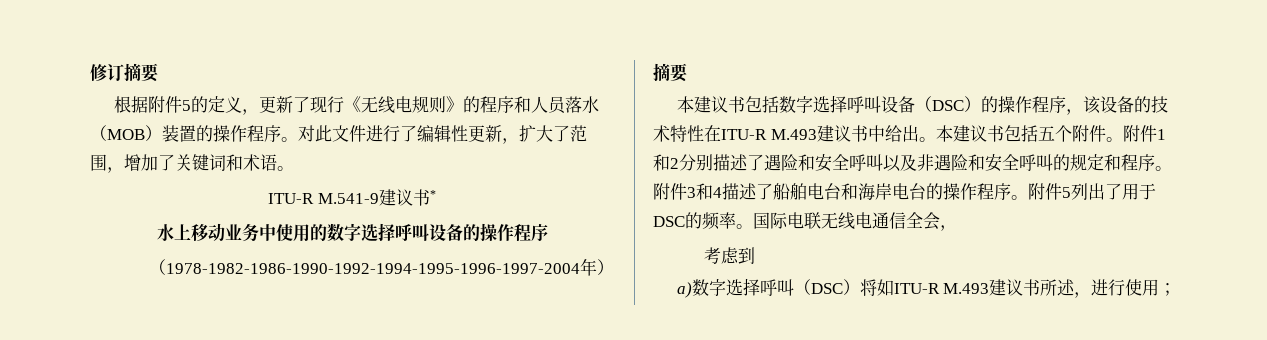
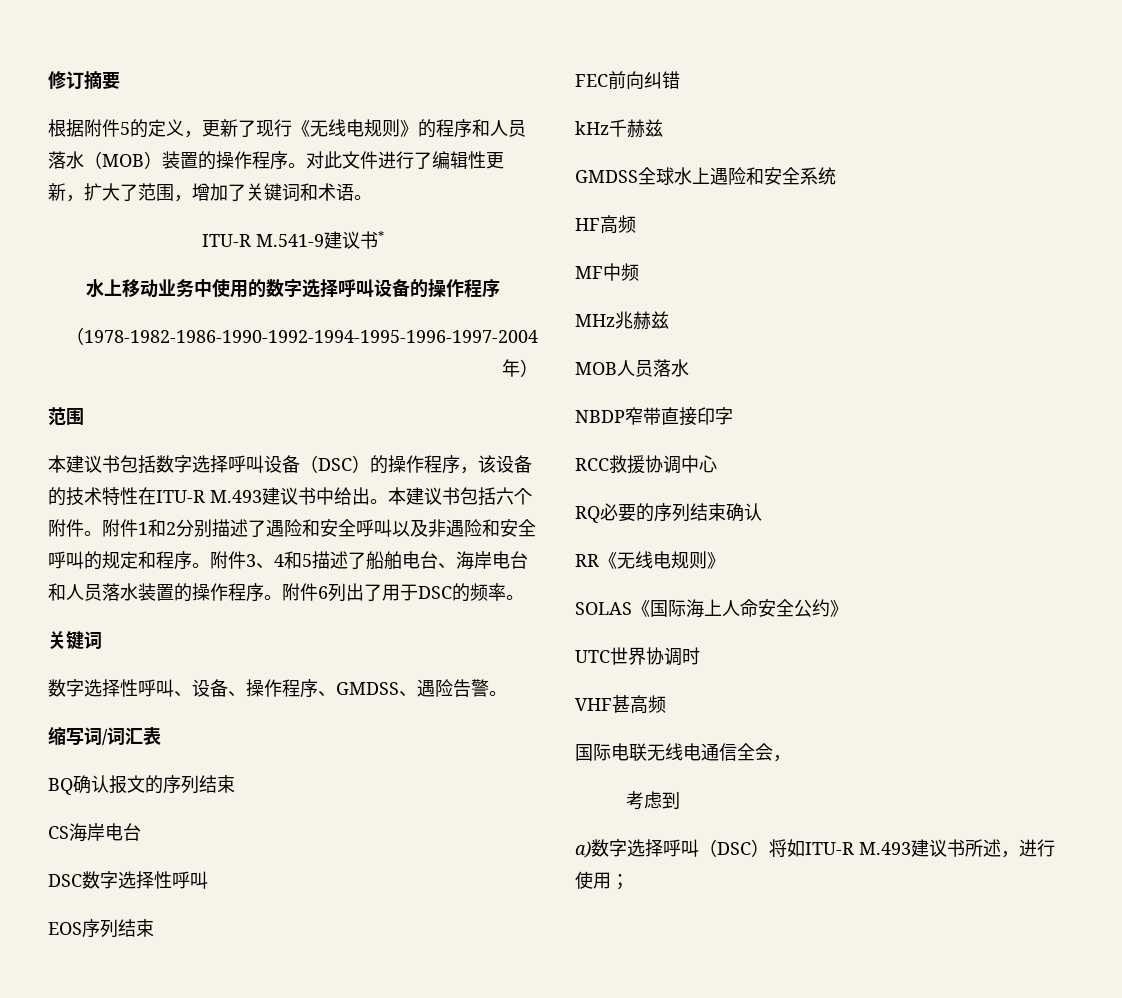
[653,63,688,82] 摘要 -> [48,407,84,426] 范围
[1037,126,1055,141] 五 -> [496,487,514,505] 六
[696,183,722,200] 和4 -> [256,551,312,569] 、4和5
[841,183,926,201] 和海岸电台 -> [438,551,528,570] [48,583,174,601] 、海岸电台和人员落水装置
[1062,187,1071,198] 5 -> [318,586,328,599] 6
(753, 226) none -> [48,631,102,650] [48,679,507,698] [48,726,161,745] [48,775,235,795] [48,823,141,842] [48,871,208,889] [48,919,154,938] [575,71,680,89] [575,119,663,138] [575,167,836,185] [575,215,636,234] [575,263,639,281] [575,311,669,330] [575,359,689,377] [575,407,733,426] [575,455,717,474] [575,503,762,523] [575,551,725,569] [575,599,848,618] [575,647,700,666] [575,695,666,714] // 关键词 // 数字选择性呼叫、设备、操作程序、GMDSS、遇险告警。 // 缩写词/词汇表 // BQ确认报文的序列结束 // CS海岸电台 // DSC数字选择性呼叫 // EOS序列结束 // FEC前向纠错 // kHz千赫兹 // GMDSS全球水上遇险和安全系统 // HF高频 // MF中频 // MHz兆赫兹 // MOB人员落水 // NBDP窄带直接印字 // RCC救援协调中心 // RQ必要的序列结束确认 // RR《无线电规则》 // SOLAS《国际海上人命安全公约》 // UTC世界协调时 // VHF甚高频 //

